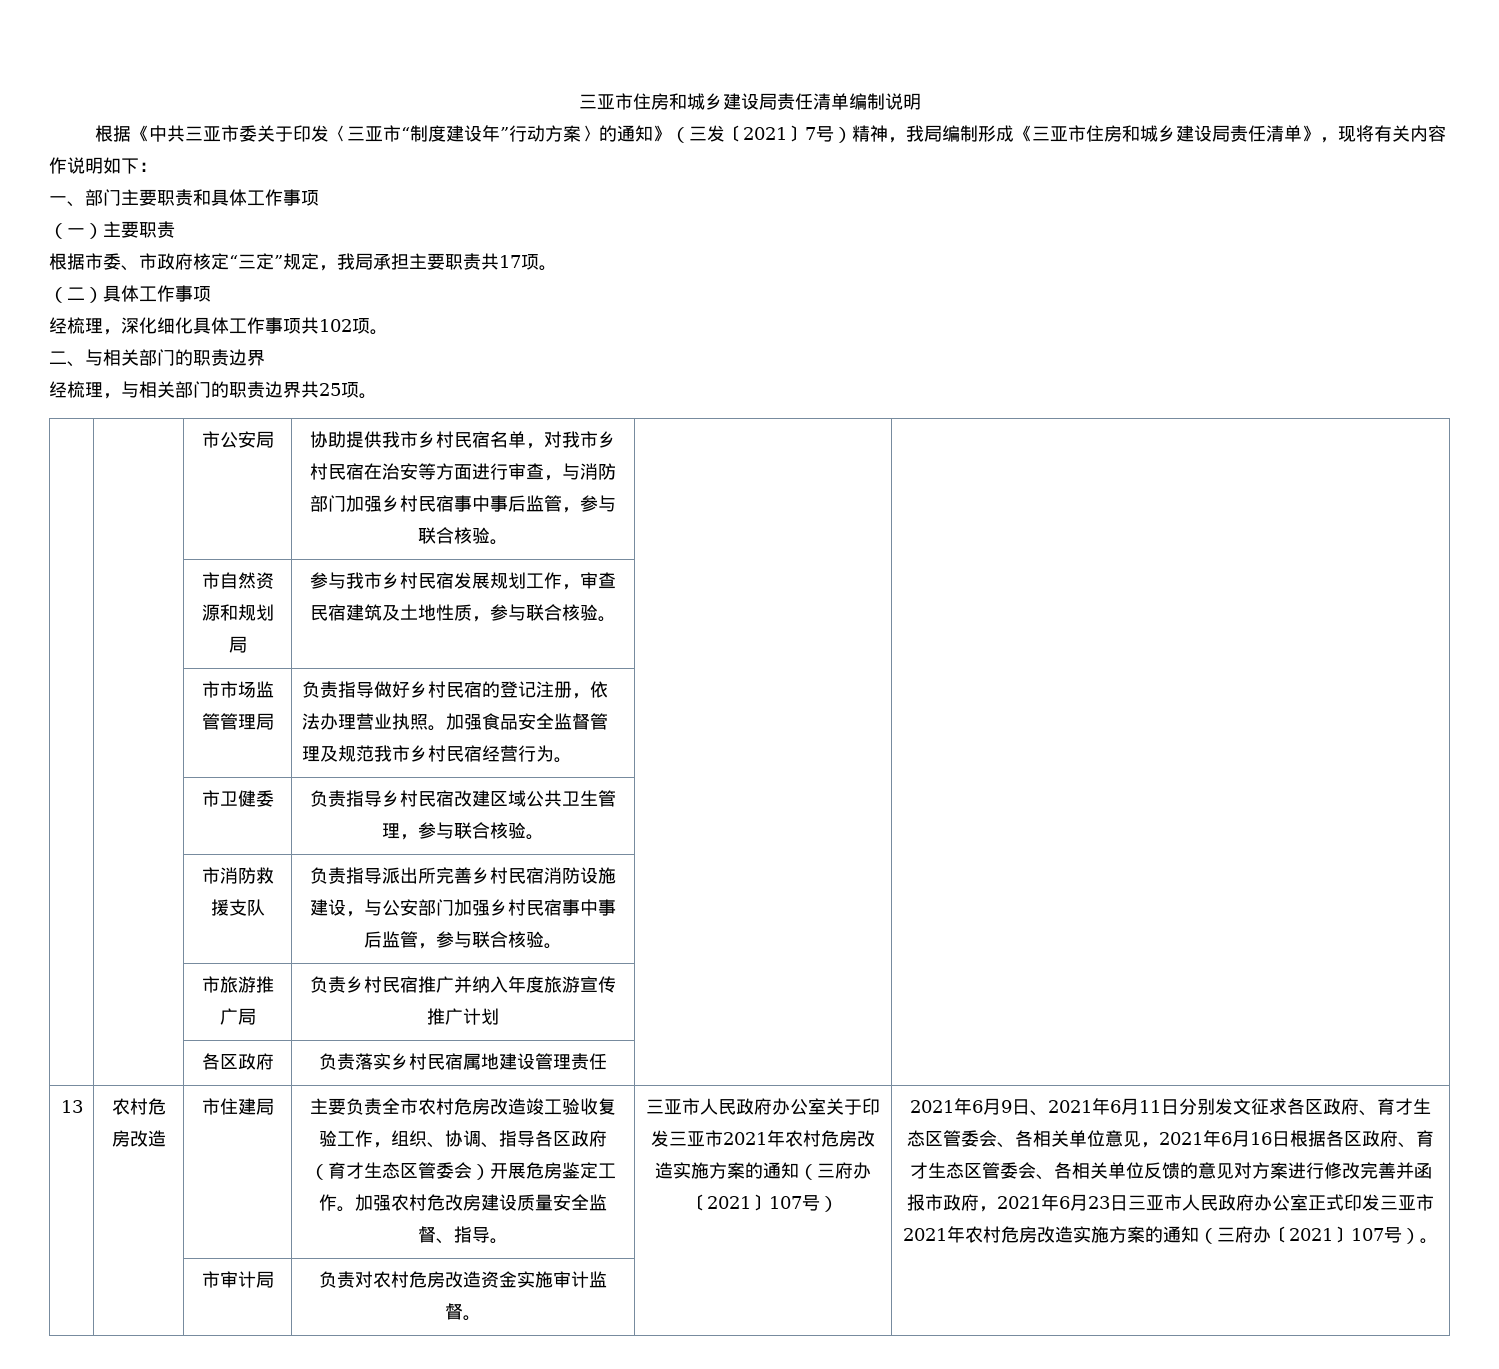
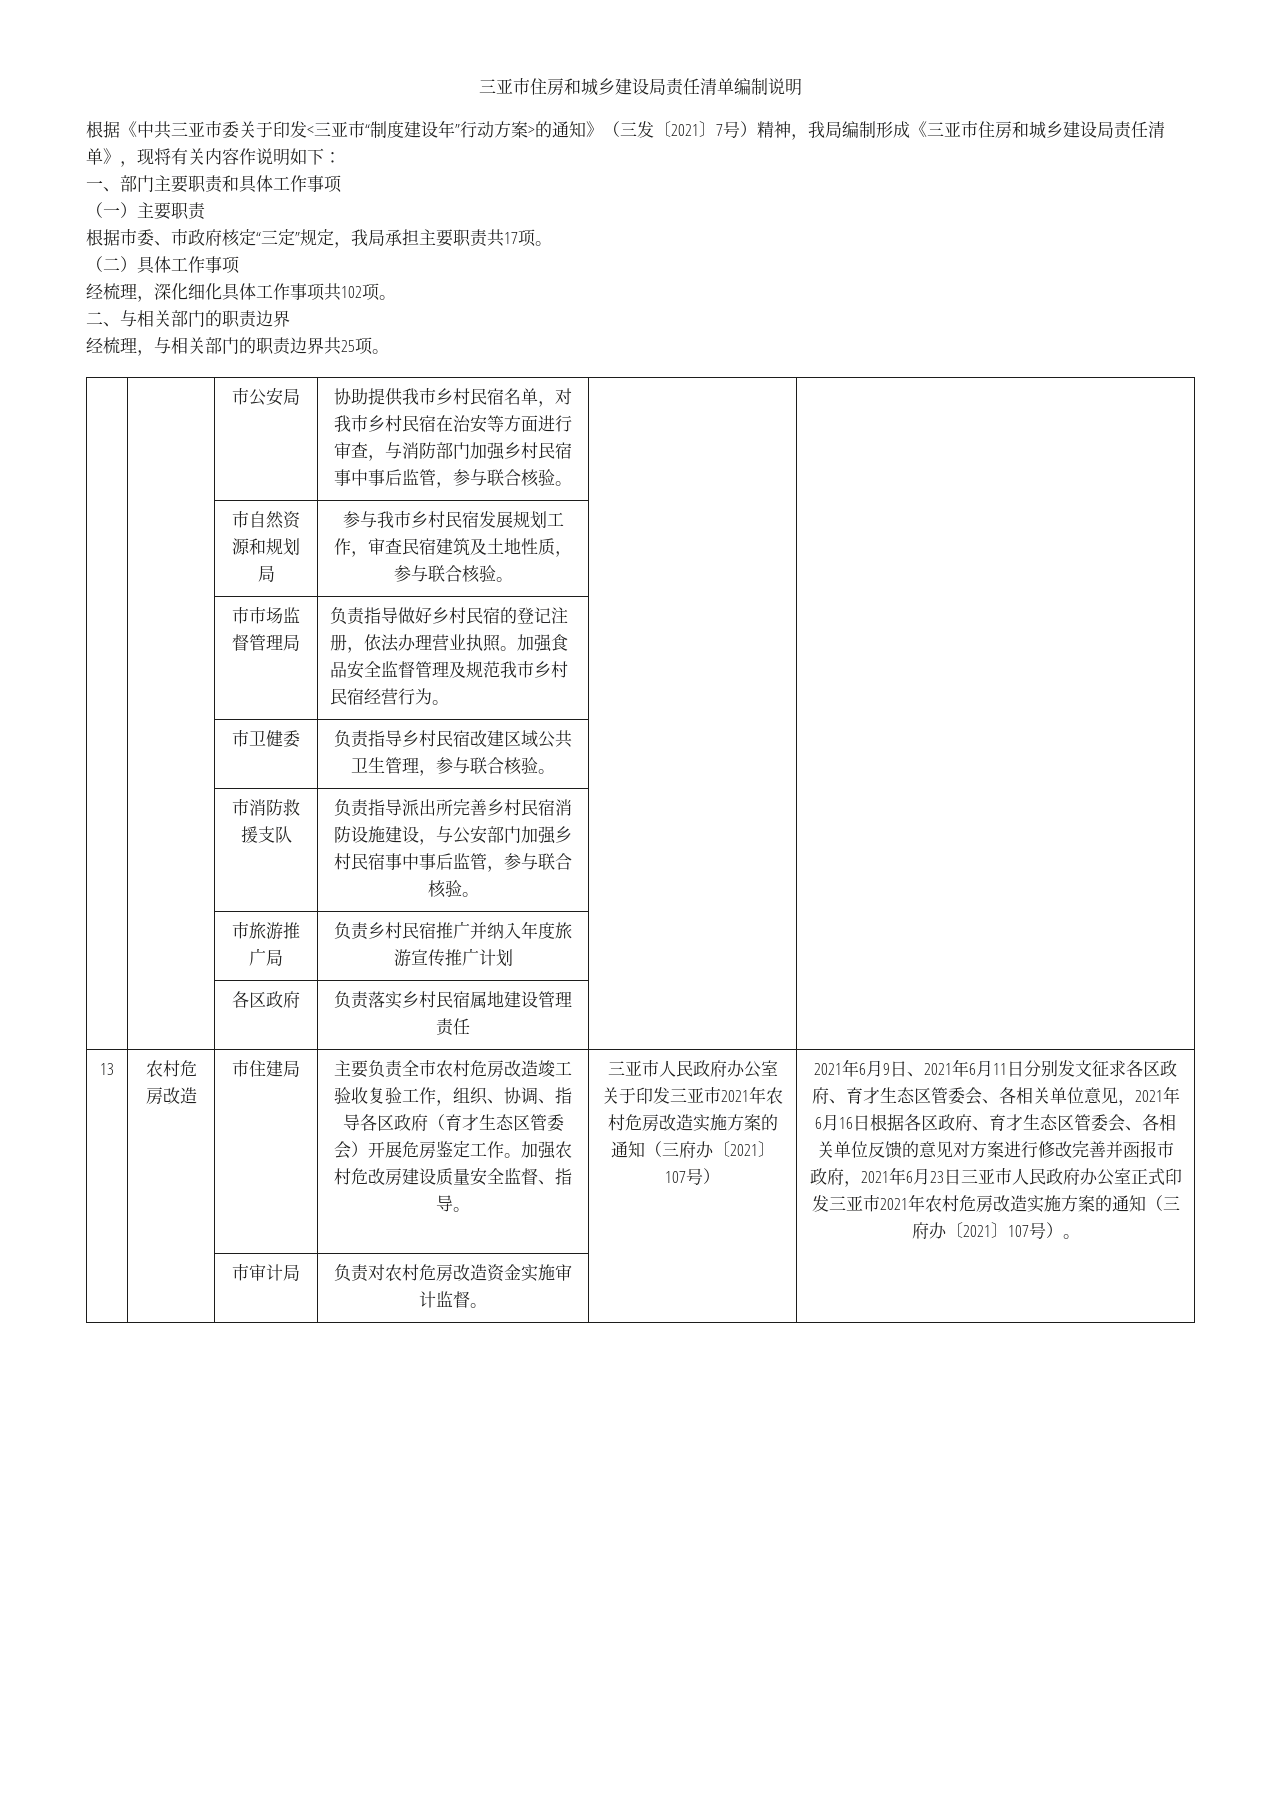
[329,125,348,142] 〈 -> [307,126,314,136] <
[581,125,600,142] 〉 -> [528,126,535,136] >
[201,713,220,730] 管 -> [232,634,249,651] 督

